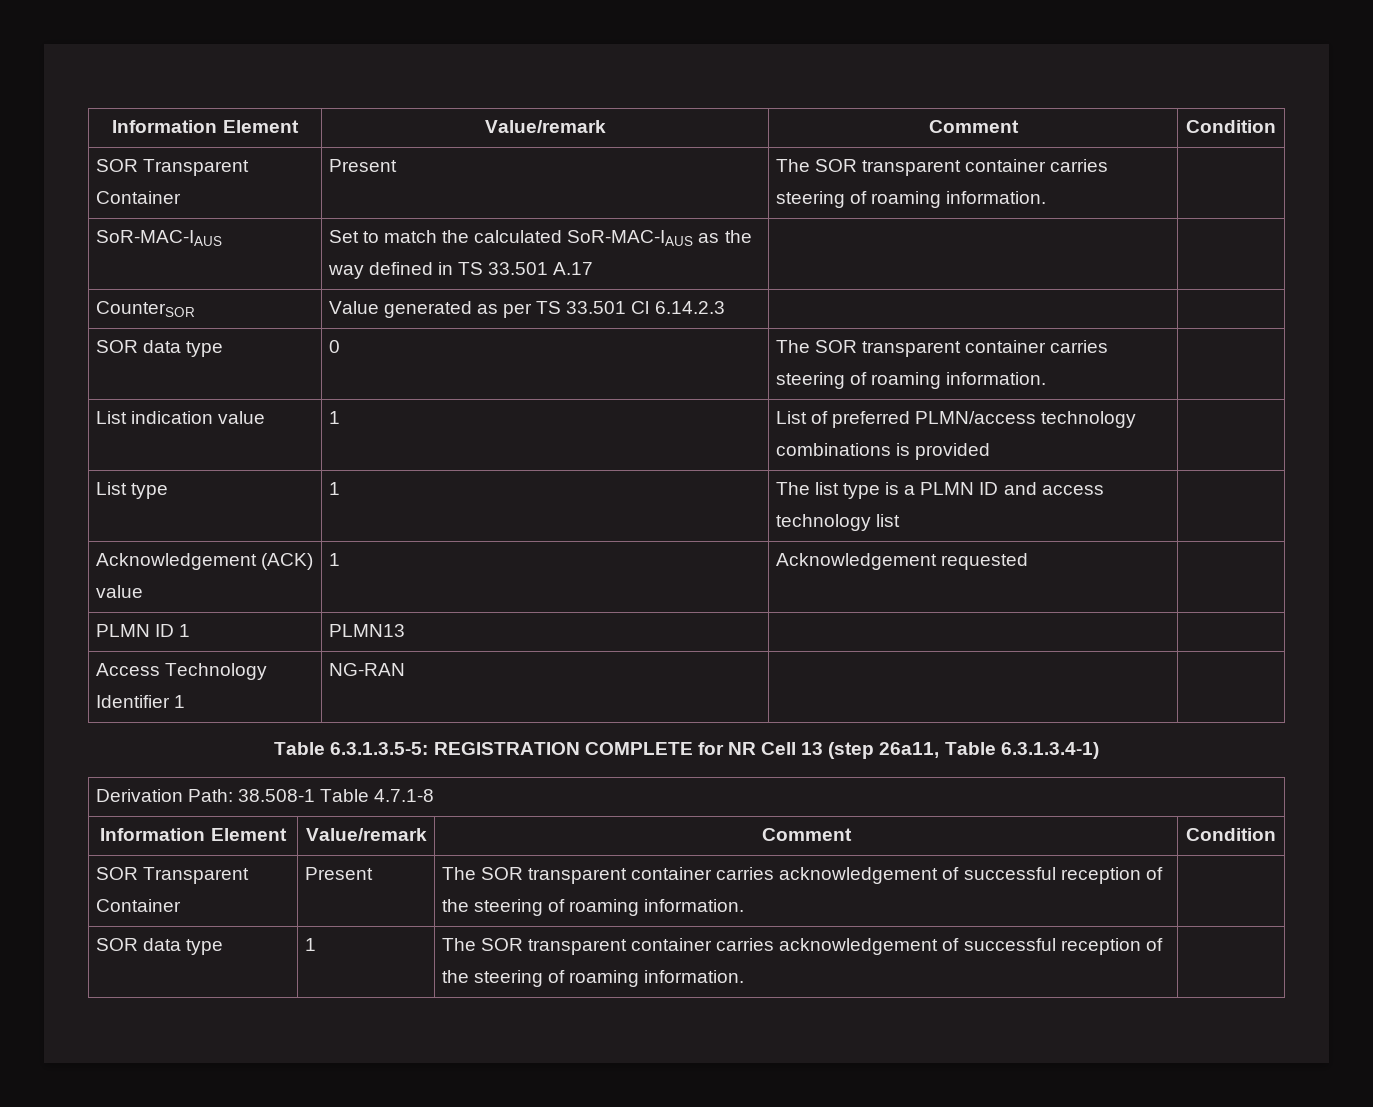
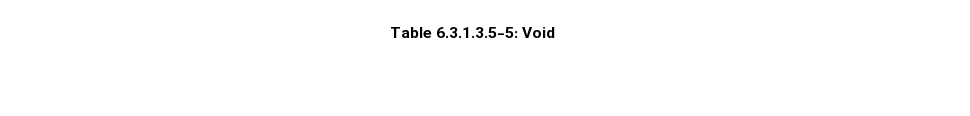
[112,120,299,133] [484,120,606,133] [928,120,1019,133] [1186,120,1276,133] [95,159,249,176] [95,191,181,204] [328,159,397,172] [775,159,1109,176] [775,191,1047,208] [95,230,222,246] [328,230,752,246] [327,262,594,279] [95,301,195,317] [328,301,725,318] [95,340,223,357] [328,340,340,353] [775,340,1109,357] [775,372,1047,389] [95,411,265,424] [328,411,340,424] [775,411,1137,428] [775,443,990,460] [95,482,168,499] [328,482,340,495] [775,482,1104,499] [775,514,900,531] [95,553,313,570] [95,585,143,598] [328,553,340,566] [775,553,1028,570] [95,624,190,637] [328,624,405,637] [95,663,267,680] [95,695,185,708] [328,663,405,676] [274,742,1099,759] [95,789,435,802] [100,828,287,841] [305,828,427,841] [761,828,852,841] [1186,828,1276,841] [95,867,249,884] [95,899,181,912] [304,867,373,880] [441,867,1163,884] [441,899,745,916] [95,938,223,955] [304,938,316,951] [441,938,1163,955] [441,970,745,987] Information Element | Value/remark | Comment | Condition // SOR Transparent Container | Present | The SOR transparent container carries steering of roaming information. | // SoR-MAC-IAUS | Set to match the calculated SoR-MAC-IAUS as the way defined in TS 33.501 A.17 | | // CounterSOR | Value generated as per TS 33.501 Cl 6.14.2.3 | | // SOR data type | 0 | The SOR transparent container carries steering of roaming information. | // List indication value | 1 | List of preferred PLMN/access technology combinations is provided | // List type | 1 | The list type is a PLMN ID and access technology list | // Acknowledgement (ACK) value | 1 | Acknowledgement requested | // PLMN ID 1 | PLMN13 | | // Access Technology Identifier 1 | NG-RAN | | // Table 6.3.1.3.5-5: REGISTRATION COMPLETE for NR Cell 13 (step 26a11, Table 6.3.1.3.4-1) // Derivation Path: 38.508-1 Table 4.7.1-8 // Information Element | Value/remark | Comment | Condition // SOR Transparent Container | Present | The SOR transparent container carries acknowledgement of successful reception of the steering of roaming information. | // SOR data type | 1 | The SOR transparent container carries acknowledgement of successful reception of the steering of roaming information. | -> [389,27,556,38] Table 6.3.1.3.5-5: Void

